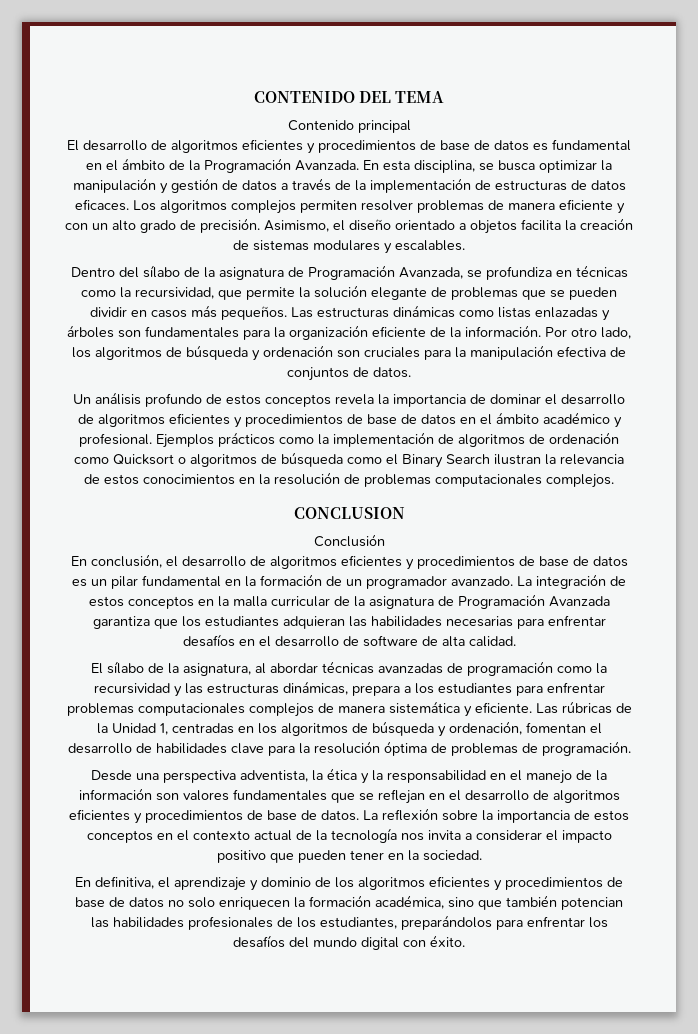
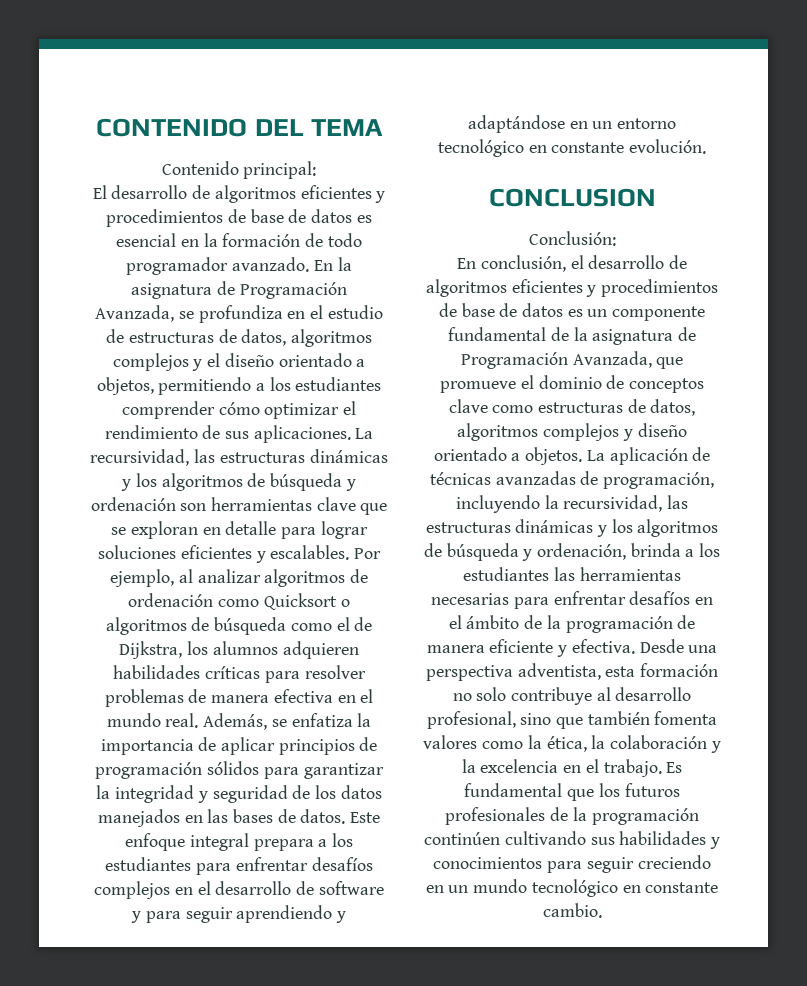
[357,120,411,133] principal -> [243,161,317,179] principal:
[552,139,631,151] [86,158,612,173] [72,178,626,194] [74,199,625,214] [65,218,633,234] [233,240,465,254] [70,265,200,278] fundamental en el ámbito de la Programación Avanzada. En esta disciplina, se busca optimizar la manipulación y gestión de datos a través de la implementación de estructuras de datos eficaces. Los algoritmos complejos permiten resolver problemas de manera eficiente y con un alto grado de precisión. Asimismo, el diseño orientado a objetos facilita la creación de sistemas modulares y escalables. // Dentro del sílabo de -> [116,233,362,247] [126,257,333,275] esencial en la formación de todo programador avanzado. En
[575,265,628,278] [81,285,617,300] [89,305,610,321] [67,325,631,340] técnicas como la recursividad, que permite la solución elegante de problemas que se pueden dividir en casos más pequeños. Las estructuras dinámicas como listas enlazadas y árboles son fundamentales para la organización eficiente de la información. Por otro lado, -> [310,305,383,319] [106,329,372,347] [112,353,366,371] [96,377,382,395] [121,401,357,419] [104,425,374,443] [90,449,388,466] [121,479,132,491] el estudio de estructuras de datos, algoritmos complejos y el diseño orientado a objetos, permitiendo a los estudiantes comprender cómo optimizar el rendimiento de sus aplicaciones. La recursividad, las estructuras dinámicas y
[364,345,626,360] [287,367,411,381] [73,392,625,407] [77,412,622,428] [79,432,454,448] cruciales para la manipulación efectiva de conjuntos de datos. // Un análisis profundo de estos conceptos revela la importancia de dominar el desarrollo de algoritmos eficientes y procedimientos de base de datos en el ámbito académico y profesional. Ejemplos prácticos como la implementación de -> [211,497,388,515] [111,521,368,539] [98,545,381,563] [110,569,261,587] herramientas clave que se exploran en detalle para lograr soluciones eficientes y escalables. Por ejemplo, al analizar
[402,454,624,468] [84,472,614,488] Binary Search ilustran la relevancia de estos conocimientos en la resolución de problemas computacionales complejos. -> [354,617,373,631] [119,641,359,659] [113,665,366,683] [104,689,374,707] [106,713,372,730] [100,737,378,755] [95,761,384,779] [96,785,382,803] [97,809,381,827] [125,833,353,851] [105,857,373,875] [94,881,384,899] [131,905,346,923] [467,115,677,133] [437,139,707,157] de Dijkstra, los alumnos adquieren habilidades críticas para resolver problemas de manera efectiva en el mundo real. Además, se enfatiza la importancia de aplicar principios de programación sólidos para garantizar la integridad y seguridad de los datos manejados en las bases de datos. Este enfoque integral prepara a los estudiantes para enfrentar desafíos complejos en el desarrollo de software y para seguir aprendiendo y adaptándose en un entorno tecnológico en constante evolución.
[313,534,385,547] Conclusión -> [528,231,616,246] Conclusión:
[111,574,626,589] [88,594,610,609] [92,616,442,629] pilar fundamental en la formación de un programador avanzado. La integración de estos conceptos en la malla curricular de la asignatura de Programación Avanzada garantiza que los estudiantes adquieran las habilidades -> [612,306,706,321] [448,327,696,345] [460,351,684,369] [440,375,704,393] [448,399,696,416] [457,423,687,441] [433,447,711,465] [429,471,715,489] [455,495,689,513] [425,519,719,537] [423,543,721,561] [463,567,681,581] componente fundamental de la asignatura de Programación Avanzada, que promueve el dominio de conceptos clave como estructuras de datos, algoritmos complejos y diseño orientado a objetos. La aplicación de técnicas avanzadas de programación, incluyendo la recursividad, las estructuras dinámicas y los algoritmos de búsqueda y ordenación, brinda a los estudiantes las herramientas
[274,635,516,647] [91,661,607,676] [93,681,605,697] [66,701,632,717] [96,721,602,737] [67,741,631,756] [91,768,607,784] [78,788,620,804] [69,808,629,824] [86,828,612,843] [216,850,482,863] [75,876,623,891] [75,895,623,910] [90,915,608,930] [233,935,465,950] desarrollo de software de alta calidad. // El sílabo de la asignatura, al abordar técnicas avanzadas de programación como la recursividad y las estructuras dinámicas, prepara a los estudiantes para enfrentar problemas computacionales complejos de manera sistemática y eficiente. Las rúbricas de la Unidad 1, centradas en los algoritmos de búsqueda y ordenación, fomentan el desarrollo de habilidades clave para la resolución óptima de problemas de programación. // Desde una perspectiva adventista, la ética y la responsabilidad en el manejo de la información son valores fundamentales que se reflejan en el desarrollo de algoritmos eficientes y procedimientos de base de datos. La reflexión sobre la importancia de estos conceptos en el contexto actual de la tecnología nos invita a considerar el impacto positivo que pueden tener en la sociedad. // En definitiva, el aprendizaje y dominio de los algoritmos eficientes y procedimientos de base de datos no solo enriquecen la formación académica, sino que también potencian las habilidades profesionales de los estudiantes, preparándolos para enfrentar los desafíos del mundo digital con éxito. -> [466,615,696,633] [426,639,718,657] [425,663,719,681] [452,687,692,705] [426,711,718,729] [423,735,721,753] [461,759,683,777] [464,783,680,801] [445,807,699,825] [424,831,720,849] [433,855,711,873] [425,879,719,897] [542,903,602,918] ámbito de la programación de manera eficiente y efectiva. Desde una perspectiva adventista, esta formación no solo contribuye al desarrollo profesional, sino que también fomenta valores como la ética, la colaboración y la excelencia en el trabajo. Es fundamental que los futuros profesionales de la programación continúen cultivando sus habilidades y conocimientos para seguir creciendo en un mundo tecnológico en constante cambio.

